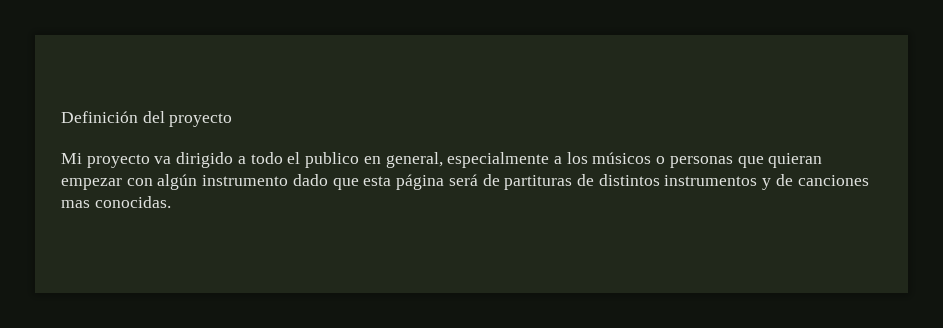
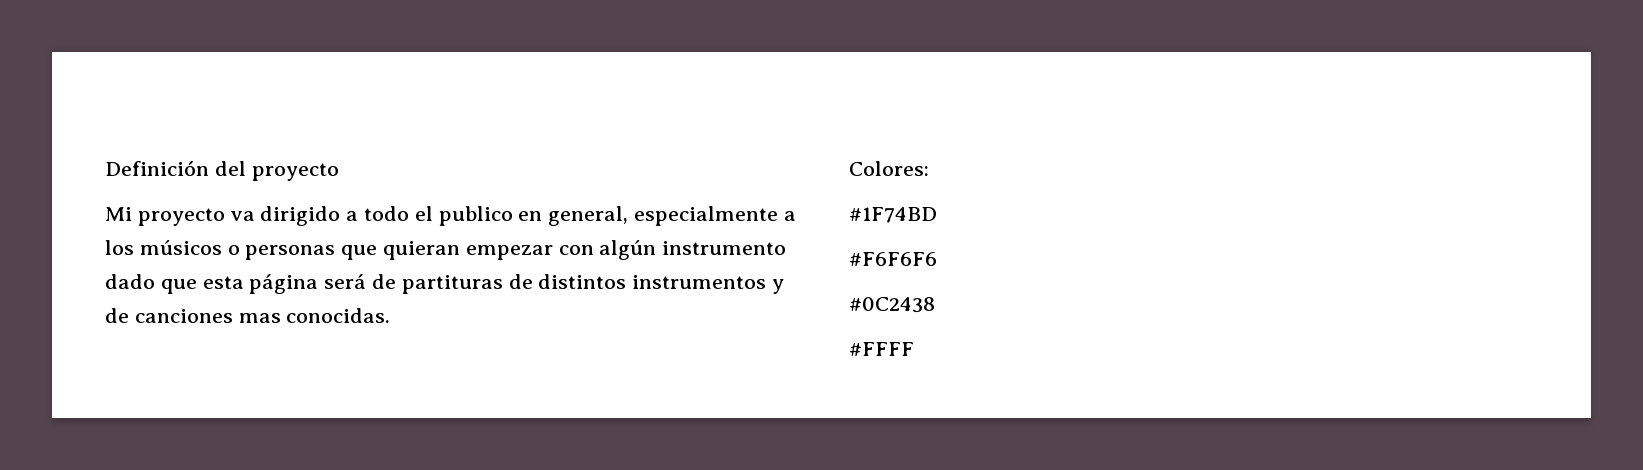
(171, 202) none -> [849,161,929,176] [849,207,937,223] [849,252,937,266] [849,297,935,313] [849,342,914,356] // Colores: // #1F74BD // #F6F6F6 // #0C2438 // #FFFF

